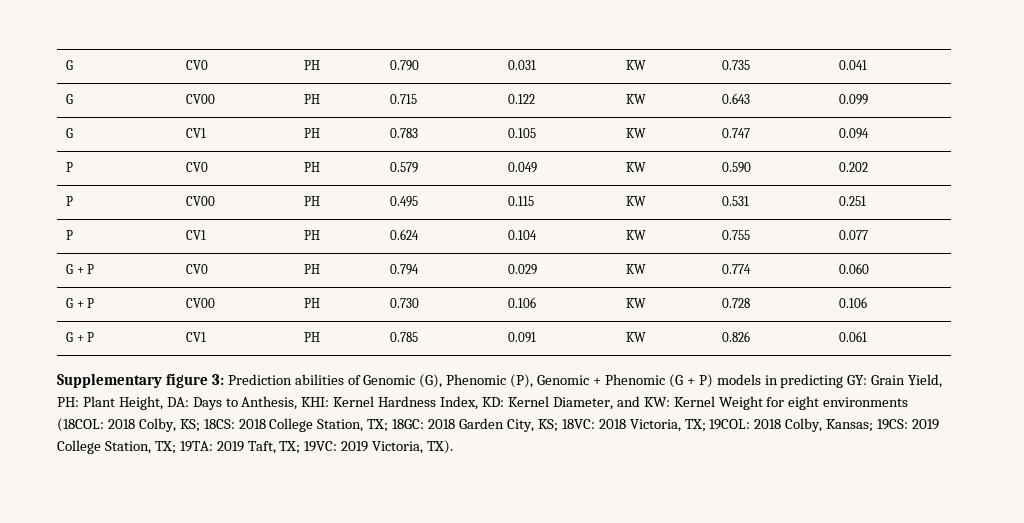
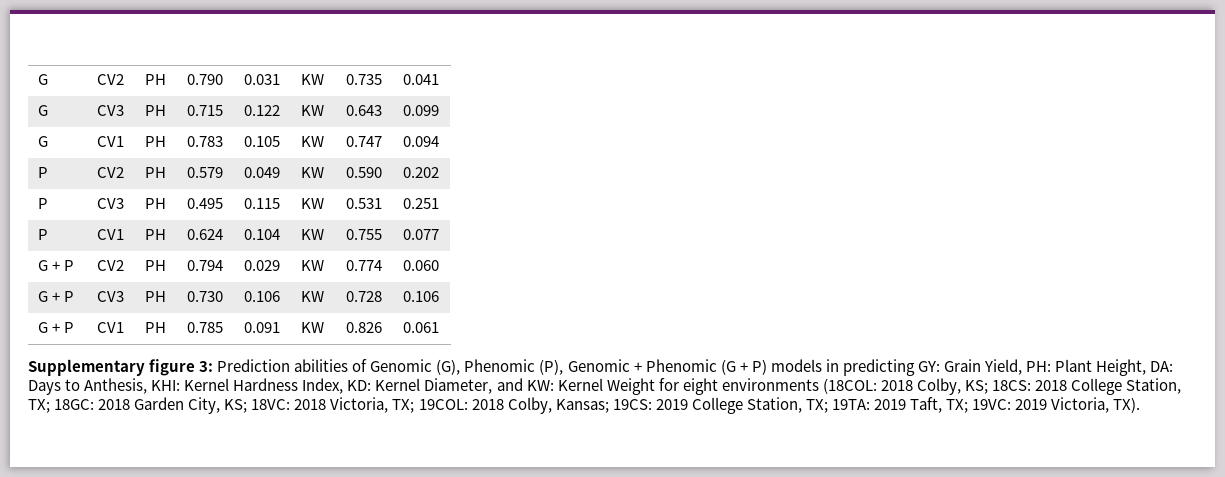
[66,60,74,70] [186,60,209,70] G | CV0 -> [38,74,49,85] [97,74,125,85] G | CV2
[186,94,216,104] CV00 -> [97,105,125,116] CV3
[186,162,209,172] CV0 -> [97,167,125,178] CV2
[186,196,216,206] CV00 -> [97,198,125,209] CV3
[186,264,209,274] CV0 -> [97,260,125,271] CV2
[186,298,216,308] CV00 -> [97,291,125,302] CV3

